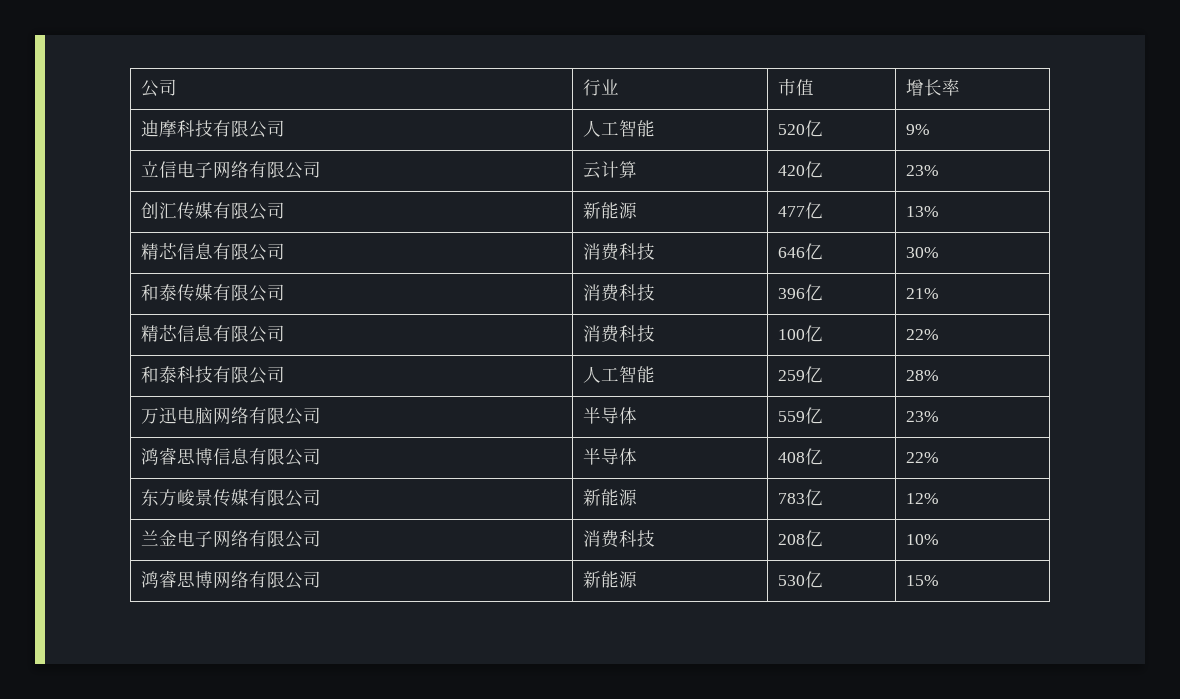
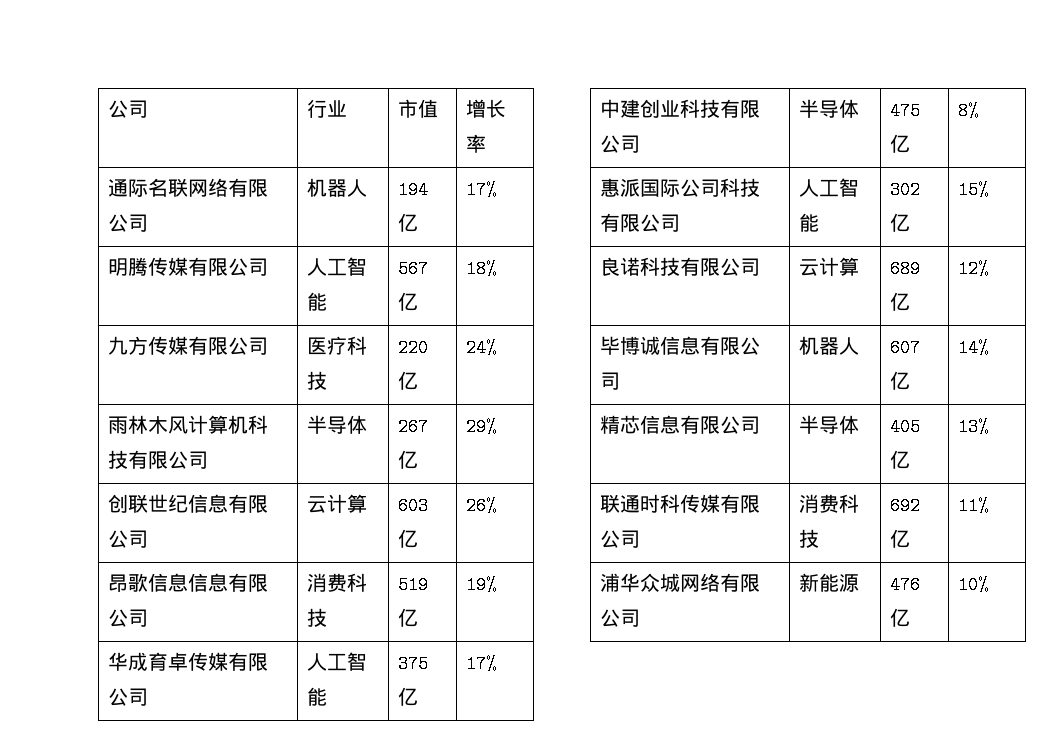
[141,120,286,138] [583,120,656,137] [778,120,824,137] [906,124,931,135] [141,161,322,179] [583,161,638,179] [778,161,824,178] [906,165,940,176] [141,202,286,220] [583,202,638,219] [778,202,824,219] [906,206,940,217] [141,243,286,261] [583,243,656,261] [778,243,824,260] [906,247,940,258] [141,284,178,301] 迪摩科技有限公司 | 人工智能 | 520亿 | 9% // 立信电子网络有限公司 | 云计算 | 420亿 | 23% // 创汇传媒有限公司 | 新能源 | 477亿 | 13% // 精芯信息有限公司 | 消费科技 | 646亿 | 30% // 和泰 -> [108,178,269,197] [108,214,149,232] [307,178,368,197] [398,181,429,199] [398,213,419,232] [466,181,497,199] [108,257,269,276] [307,257,368,276] [307,292,328,311] [398,260,429,278] [398,292,419,311] [466,260,497,278] [108,336,269,355] [307,336,368,355] [307,371,328,390] [398,339,429,357] [398,371,419,390] [466,339,497,357] [108,415,269,434] [108,450,209,469] [307,415,368,434] [398,418,429,436] [398,450,419,469] [466,418,497,436] [108,494,269,513] [108,530,149,548] [307,494,368,513] [398,497,429,515] [398,529,419,548] [466,497,497,515] [108,573,269,592] [108,609,149,627] [307,573,368,592] [307,608,328,627] [398,576,429,594] [398,608,419,627] [466,576,497,594] [108,652,269,671] [108,688,149,706] [307,652,368,671] [307,687,328,706] [398,655,429,673] [398,687,419,706] [466,655,497,673] [600,99,761,118] [600,135,641,153] [799,99,860,118] [890,102,921,120] [890,134,911,153] [958,102,979,120] [600,178,761,197] [600,213,681,232] [799,178,860,197] [799,213,820,232] [890,181,921,199] [890,213,911,232] [958,181,989,199] [600,257,761,276] [799,257,860,276] [890,260,921,278] [890,292,911,311] [958,260,989,278] [600,336,761,355] [600,372,621,390] [799,336,860,355] [890,339,921,357] [890,371,911,390] [958,339,989,357] [600,415,761,434] [799,415,860,434] [890,418,921,436] [890,450,911,469] [958,418,989,436] [600,494,681,513] 通际名联网络有限公司 | 机器人 | 194亿 | 17% // 明腾传媒有限公司 | 人工智能 | 567亿 | 18% // 九方传媒有限公司 | 医疗科技 | 220亿 | 24% // 雨林木风计算机科技有限公司 | 半导体 | 267亿 | 29% // 创联世纪信息有限公司 | 云计算 | 603亿 | 26% // 昂歌信息信息有限公司 | 消费科技 | 519亿 | 19% // 华成育卓传媒有限公司 | 人工智能 | 375亿 | 17% // 中建创业科技有限公司 | 半导体 | 475亿 | 8% // 惠派国际公司科技有限公司 | 人工智能 | 302亿 | 15% // 良诺科技有限公司 | 云计算 | 689亿 | 12% // 毕博诚信息有限公司 | 机器人 | 607亿 | 14% // 精芯信息有限公司 | 半导体 | 405亿 | 13% // 联通时科
[778,284,824,301] [906,288,940,299] [141,325,286,343] [583,325,656,343] [778,325,824,342] [906,329,940,340] [141,366,286,384] [583,366,656,383] [778,366,824,383] [906,370,940,381] [141,407,322,425] [583,407,638,424] [778,407,824,424] [906,411,940,422] [141,447,322,466] [583,448,638,465] [778,448,824,465] [906,452,940,463] [141,489,322,507] [583,489,638,506] [778,489,824,506] [906,493,940,504] [141,530,322,548] [583,530,656,548] [778,530,824,547] [906,534,940,545] [141,570,214,588] 396亿 | 21% // 精芯信息有限公司 | 消费科技 | 100亿 | 22% // 和泰科技有限公司 | 人工智能 | 259亿 | 28% // 万迅电脑网络有限公司 | 半导体 | 559亿 | 23% // 鸿睿思博信息有限公司 | 半导体 | 408亿 | 22% // 东方峻景传媒有限公司 | 新能源 | 783亿 | 12% // 兰金电子网络有限公司 | 消费科技 | 208亿 | 10% // 鸿睿思博 -> [890,497,921,515] [890,529,911,548] [958,497,989,515] [600,573,681,592] 692亿 | 11% // 浦华众城
[778,571,824,588] [906,575,940,586] 530亿 | 15% -> [890,576,921,594] [890,608,911,627] [958,576,989,594] 476亿 | 10%

